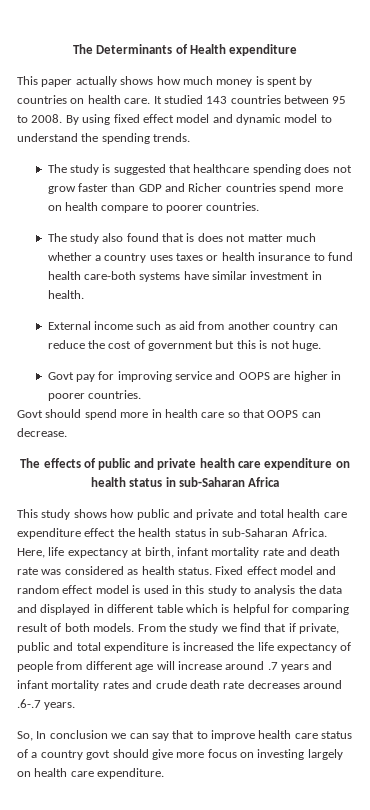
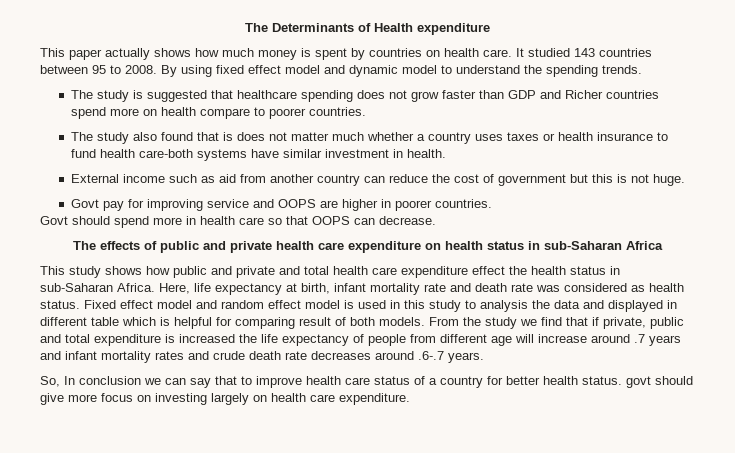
(83, 755) none -> [487,376,622,385] for better health status.

